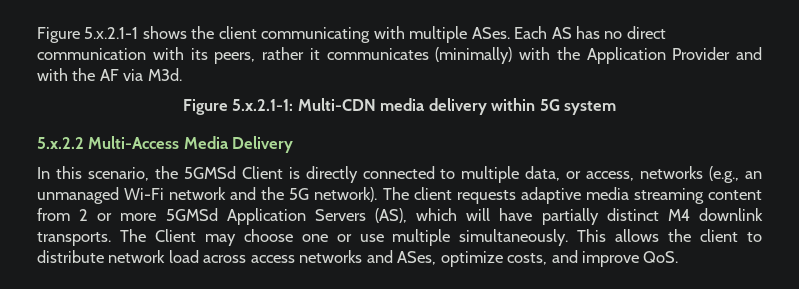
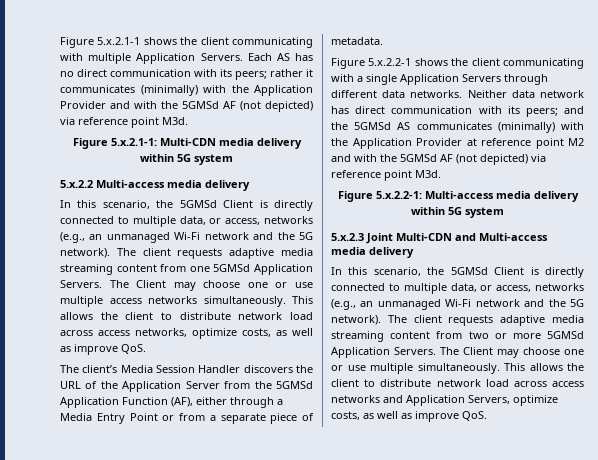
[471,27,510,39] ASes. -> [136,53,243,64] Application Servers.
[214,52,256,64] peers, -> [235,71,267,80] peers;
[99,69,144,81] AF via -> [182,101,313,112] [60,117,159,128] 5GMSd AF (not depicted) via reference point
[88,136,294,153] Multi-Access Media Delivery -> [96,180,250,191] Multi-access media delivery
[79,208,763,225] [37,232,111,246] 2 or more 5GMSd Application Servers (AS), which will have partially distinct M4 downlink transports. -> [189,264,313,275] [60,280,314,291] [60,296,313,307] [60,312,313,320] [60,328,313,339] [60,344,146,355] [60,365,313,373] [60,381,313,392] [60,397,283,408] [60,413,314,424] [331,37,383,45] [331,58,584,69] [331,74,548,85] [331,90,584,98] [331,106,584,117] [331,122,584,133] [331,138,584,149] [331,154,546,165] [331,170,441,181] [337,191,579,202] [411,207,504,218] [331,233,548,244] [331,247,414,258] [331,267,584,278] [331,283,584,294] [331,299,584,310] [331,315,584,326] [331,331,584,342] [331,347,436,358] one 5GMSd Application Servers. The Client may choose one or use multiple access networks simultaneously. This allows the client to distribute network load across access networks, optimize costs, as well as improve QoS. // The client’s Media Session Handler discovers the URL of the Application Server from the 5GMSd Application Function (AF), either through a Media Entry Point or from a separate piece of metadata. // Figure 5.x.2.2-1 shows the client communicating with a single Application Servers through different data networks. Neither data network has direct communication with its peers; and the 5GMSd AS communicates (minimally) with the Application Provider at reference point M2 and with the 5GMSd AF (not depicted) via reference point M3d. // Figure 5.x.2.2-1: Multi-access media delivery within 5G system // 5.x.2.3 Joint Multi-CDN and Multi-access media delivery // In this scenario, the 5GMSd Client is directly connected to multiple data, or access, networks (e.g., an unmanaged Wi-Fi network and the 5G network). The client requests adaptive media streaming content from two or more 5GMSd Application Servers.
[397,250,578,267] ASes, optimize costs, and -> [406,395,558,406] [331,411,412,420] Application Servers, optimize costs, as well as

